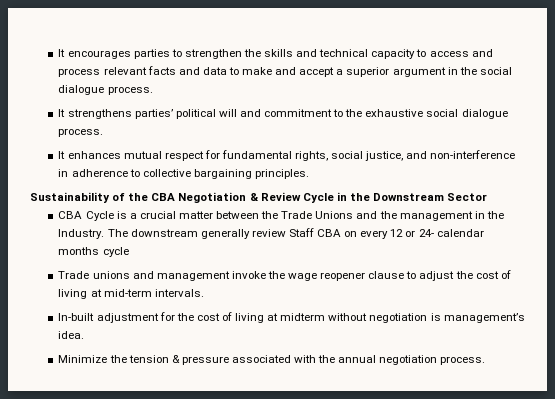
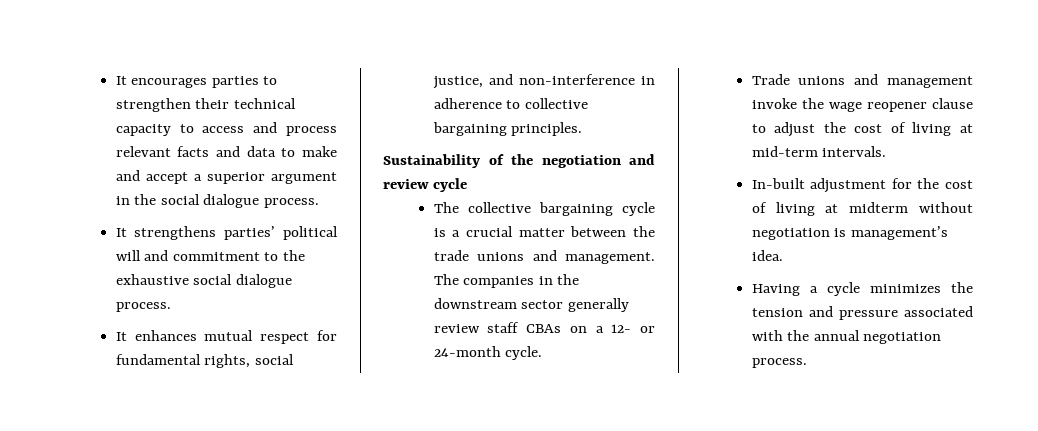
[243,49,318,57] the skills and -> [195,98,230,109] their
[151,192,488,203] [58,211,114,221] CBA Negotiation & Review Cycle in the Downstream Sector // CBA Cycle -> [541,154,655,168] [383,178,468,192] [433,202,655,216] negotiation and review cycle // The collective bargaining cycle
[281,211,504,221] [58,228,484,239] [58,247,129,257] Trade Unions and the management in the Industry. The downstream generally review Staff CBA on every 12 or 24- calendar months cycle -> [433,250,655,264] [433,274,580,288] [433,298,629,312] [433,322,655,333] [433,346,543,360] trade unions and management. The companies in the downstream sector generally review staff CBAs on a 12- or 24-month cycle.
[58,355,108,363] Minimize -> [751,282,941,296] Having a cycle minimizes
[171,355,180,363] & -> [808,306,833,317] and

